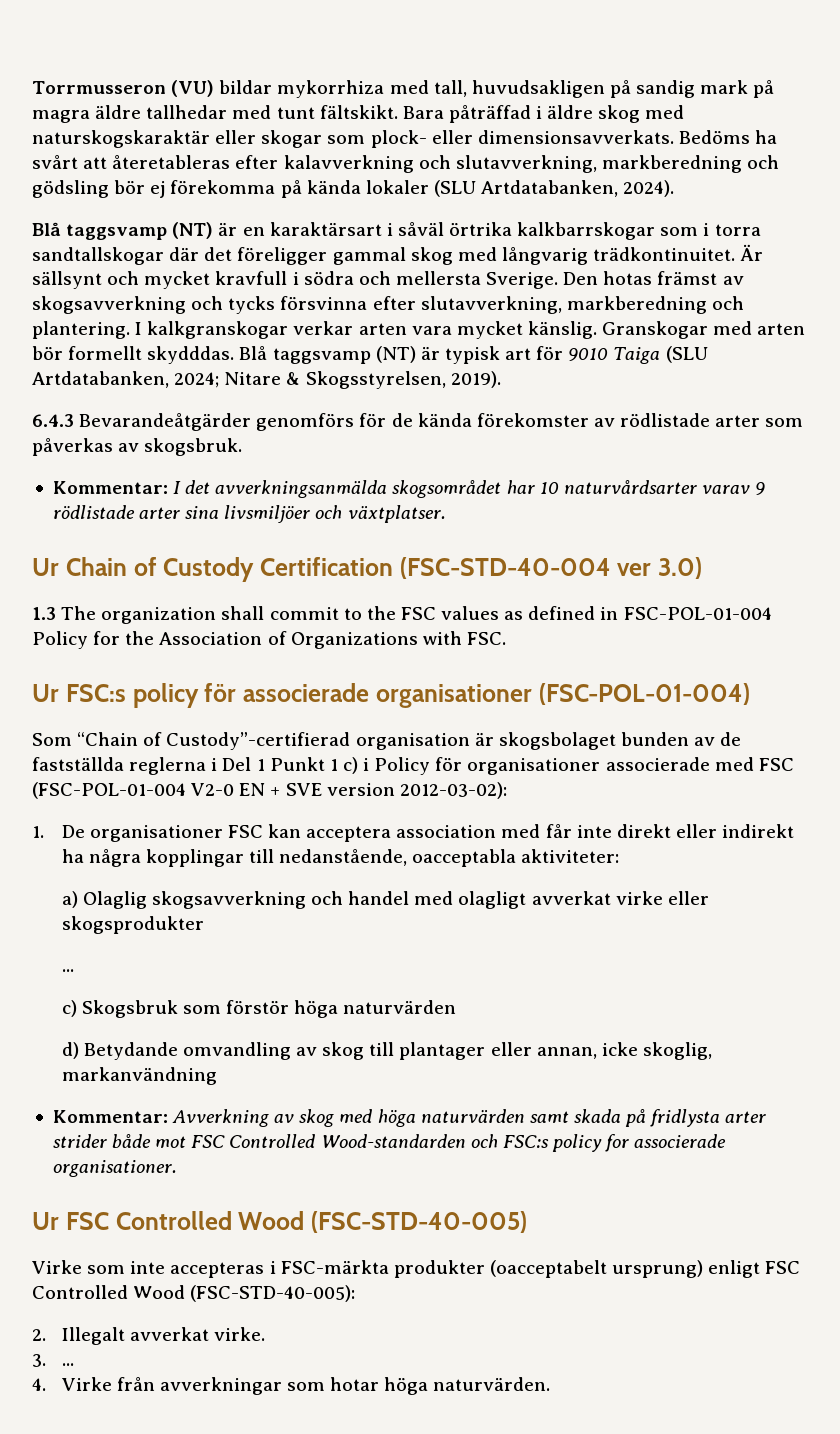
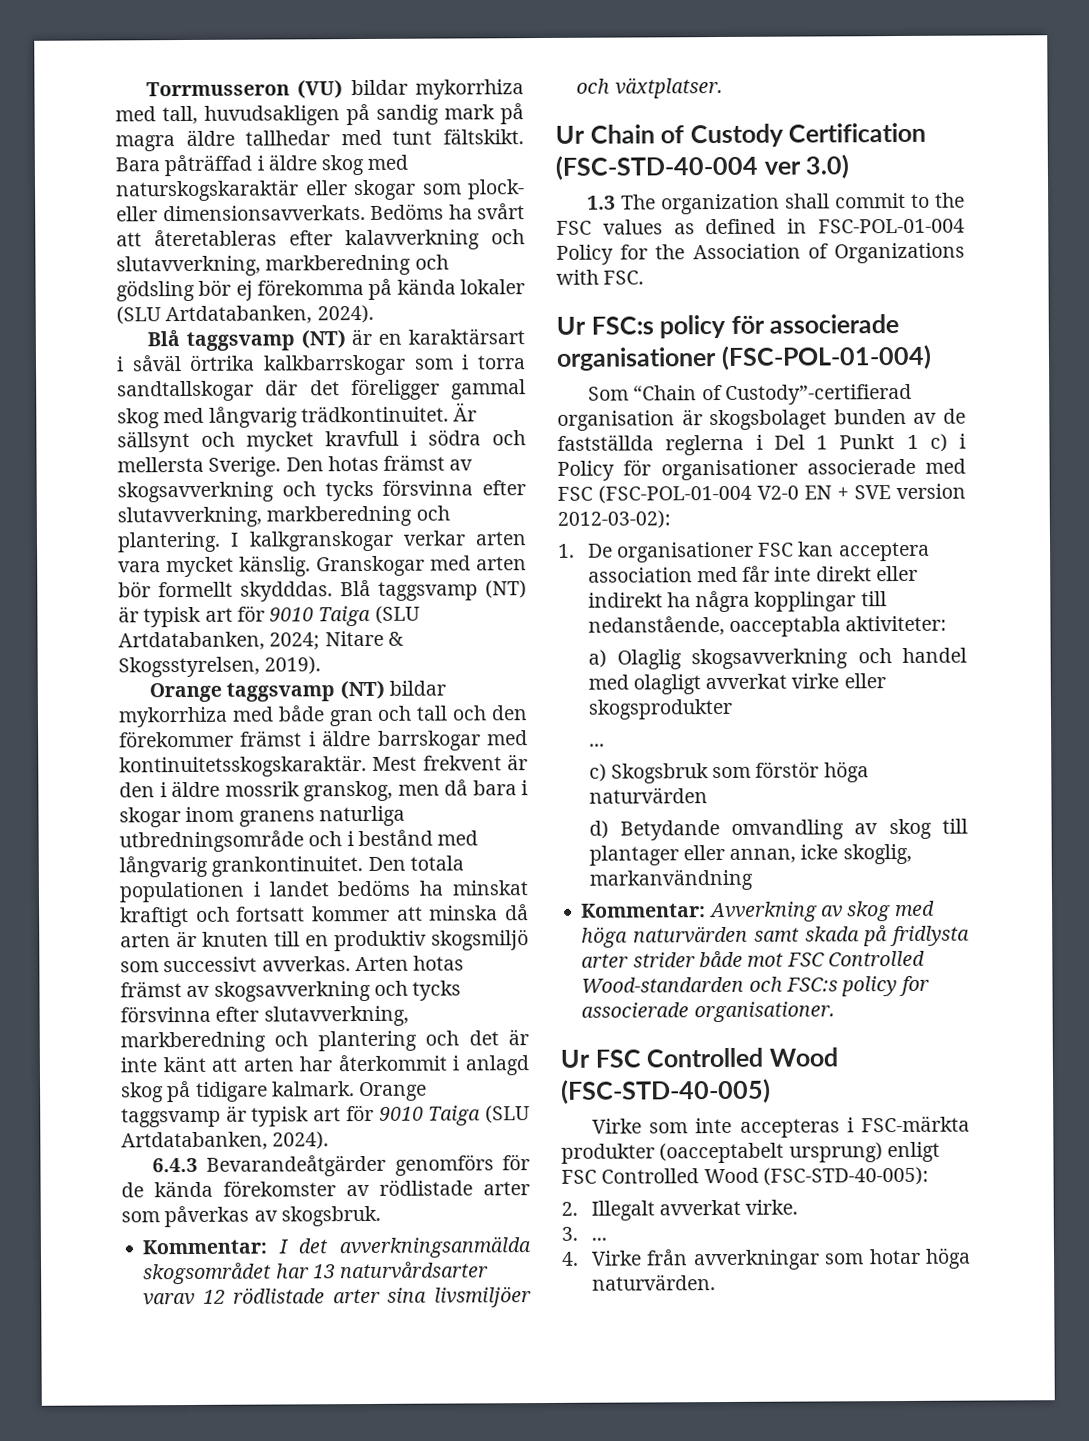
(501, 379) none -> [148,679,446,703] [118,705,527,728] [119,729,528,751] [119,754,528,778] [119,779,528,802] [119,805,405,828] [119,829,479,853] [119,855,464,878] [119,879,528,903] [120,904,529,928] [120,929,529,952] [120,955,465,973] [120,980,462,1002] [120,1005,409,1027] [120,1029,529,1053] [120,1054,529,1076] [121,1080,428,1103] [121,1104,530,1128] [121,1131,330,1151] // Orange taggsvamp (NT) bildar mykorrhiza med både gran och tall och den förekommer främst i äldre barrskogar med kontinuitetsskogskaraktär. Mest frekvent är den i äldre mossrik granskog, men då bara i skogar inom granens naturliga utbredningsområde och i bestånd med långvarig grankontinuitet. Den totala populationen i landet bedöms ha minskat kraftigt och fortsatt kommer att minska då arten är knuten till en produktiv skogsmiljö som successivt avverkas. Arten hotas främst av skogsavverkning och tycks försvinna efter slutavverkning, markberedning och plantering och det är inte känt att arten har återkommit i anlagd skog på tidigare kalmark. Orange taggsvamp är typisk art för 9010 Taiga (SLU Artdatabanken, 2024).
[539,482,559,494] 10 -> [312,1264,336,1279] 13
[755,482,766,495] 9 -> [202,1289,226,1304] 12

